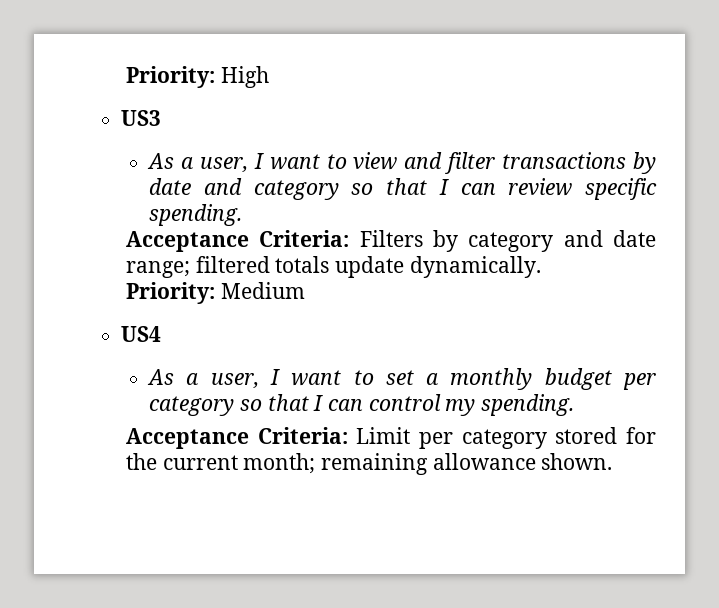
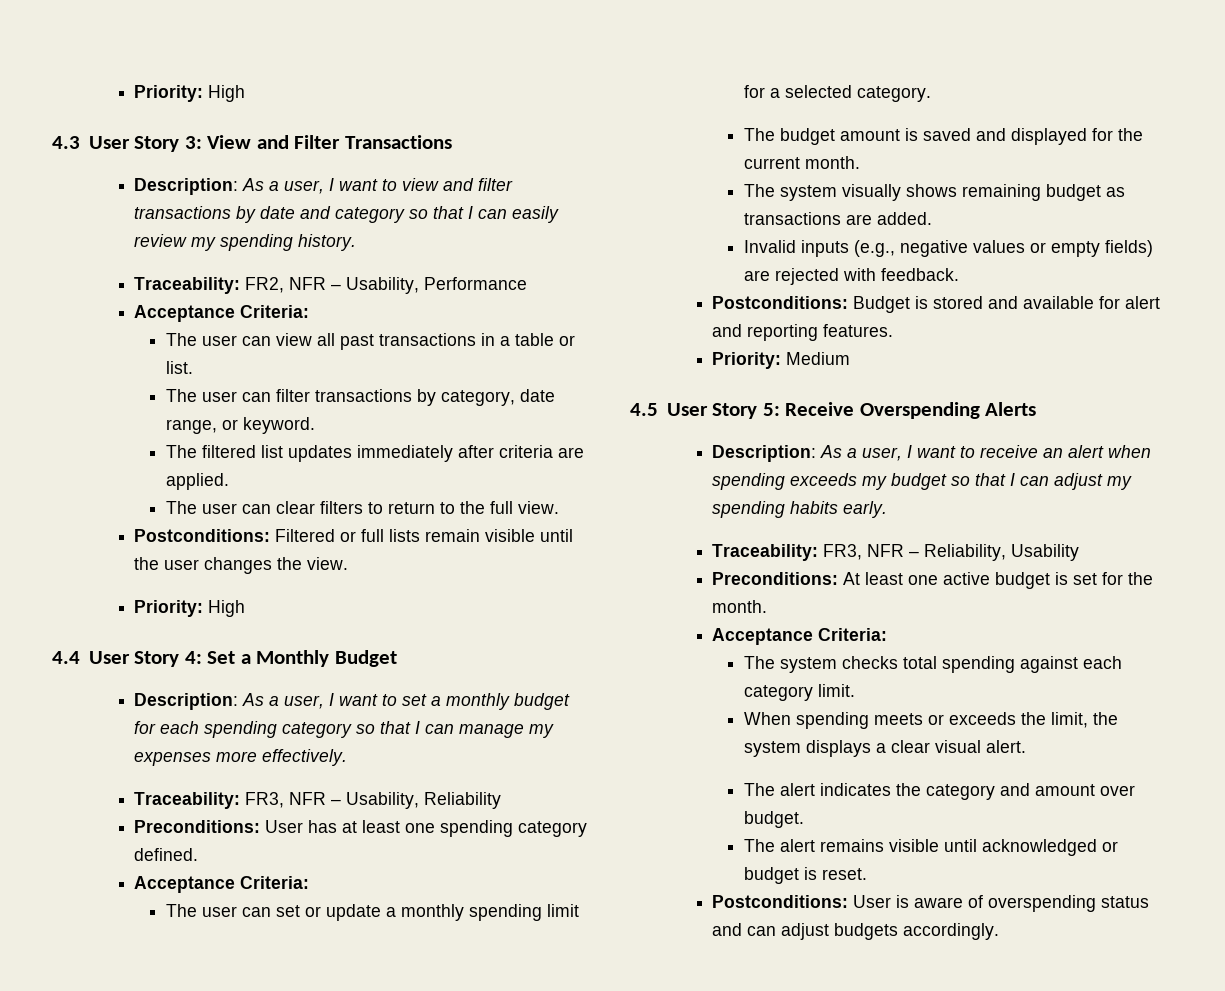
[126,66,269,88] [121,110,162,126] Priority: High // US3 // -> [134,85,246,102] [52,135,452,152] [134,178,239,195] Priority: High // 4.3 User Story 3: View and Filter Transactions // Description:
[508,178,657,200] [149,204,243,226] [126,230,657,252] [126,256,541,278] [126,282,305,304] [121,326,162,342] review specific spending. // Acceptance Criteria: Filters by category and date range; filtered totals update dynamically. // Priority: Medium // US4 // -> [512,206,560,223] [134,234,357,251] [134,277,528,294] [134,305,310,322] [166,333,576,350] [166,361,194,374] [166,389,556,406] [166,417,316,434] [166,445,585,462] [166,473,230,490] [166,501,560,514] [134,529,574,542] [134,557,349,574] [134,600,246,617] [52,650,397,667] [134,693,239,710] easily review my spending history. // Traceability: FR2, NFR – Usability, Performance // Acceptance Criteria: // The user can view all past transactions in a table or list. // The user can filter transactions by category, date range, or keyword. // The filtered list updates immediately after criteria are applied. // The user can clear filters to return to the full view. // Postconditions: Filtered or full lists remain visible until the user changes the view. // Priority: High // 4.4 User Story 4: Set a Monthly Budget // Description:
[623,373,656,390] [149,394,574,416] [126,427,657,449] [126,453,613,475] per category so that I can control my spending. // Acceptance Criteria: Limit per category stored for the current month; remaining allowance shown. -> [134,721,555,738] [134,749,348,766] [134,792,502,809] [134,820,588,837] [134,848,199,861] [134,876,310,893] [166,904,580,921] [744,85,932,102] [744,128,1144,145] [744,156,861,169] [744,184,1126,201] [744,212,933,225] [744,240,1154,257] [744,268,960,285] [712,296,1161,313] [712,324,894,341] [712,352,851,369] [630,402,1037,419] [712,445,1152,462] [712,473,1133,490] [712,501,888,518] [712,544,1080,561] [712,572,1154,589] [712,600,768,613] [712,628,888,645] [744,656,1123,673] [744,684,856,701] [744,712,1119,729] [744,740,1027,757] [744,783,1136,800] [744,811,805,828] [744,839,1119,856] [744,867,868,884] [712,895,1150,912] [712,923,1000,940] for each spending category so that I can manage my expenses more effectively. // Traceability: FR3, NFR – Usability, Reliability // Preconditions: User has at least one spending category defined. // Acceptance Criteria: // The user can set or update a monthly spending limit for a selected category. // The budget amount is saved and displayed for the current month. // The system visually shows remaining budget as transactions are added. // Invalid inputs (e.g., negative values or empty fields) are rejected with feedback. // Postconditions: Budget is stored and available for alert and reporting features. // Priority: Medium // 4.5 User Story 5: Receive Overspending Alerts // Description: As a user, I want to receive an alert when spending exceeds my budget so that I can adjust my spending habits early. // Traceability: FR3, NFR – Reliability, Usability // Preconditions: At least one active budget is set for the month. // Acceptance Criteria: // The system checks total spending against each category limit. // When spending meets or exceeds the limit, the system displays a clear visual alert. // The alert indicates the category and amount over budget. // The alert remains visible until acknowledged or budget is reset. // Postconditions: User is aware of overspending status and can adjust budgets accordingly.

